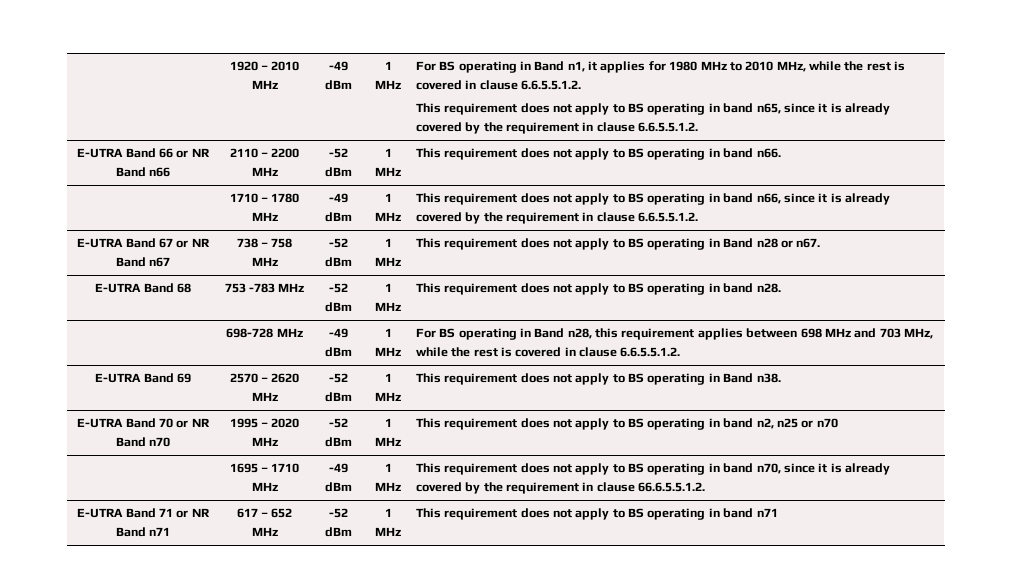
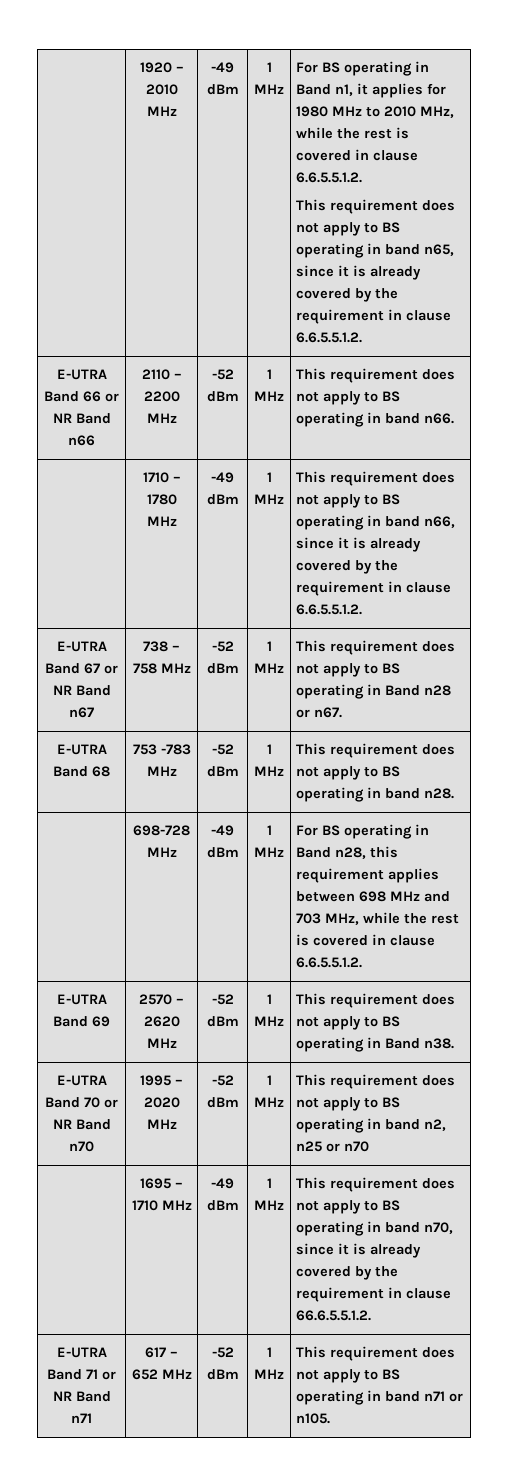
(778, 512) none -> [449,1393,464,1402] [296,1413,331,1424] or n105.

